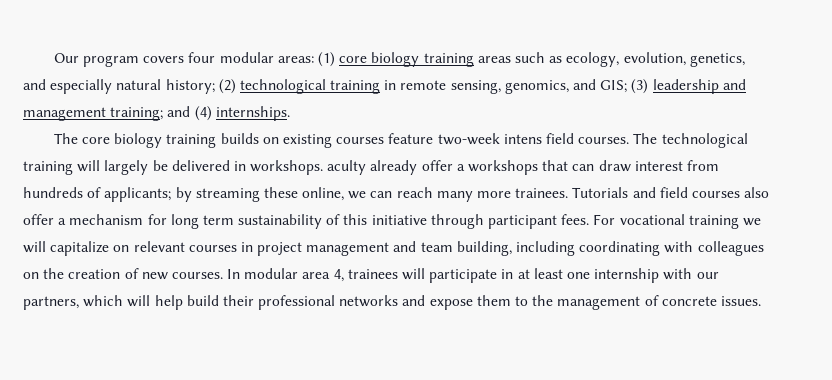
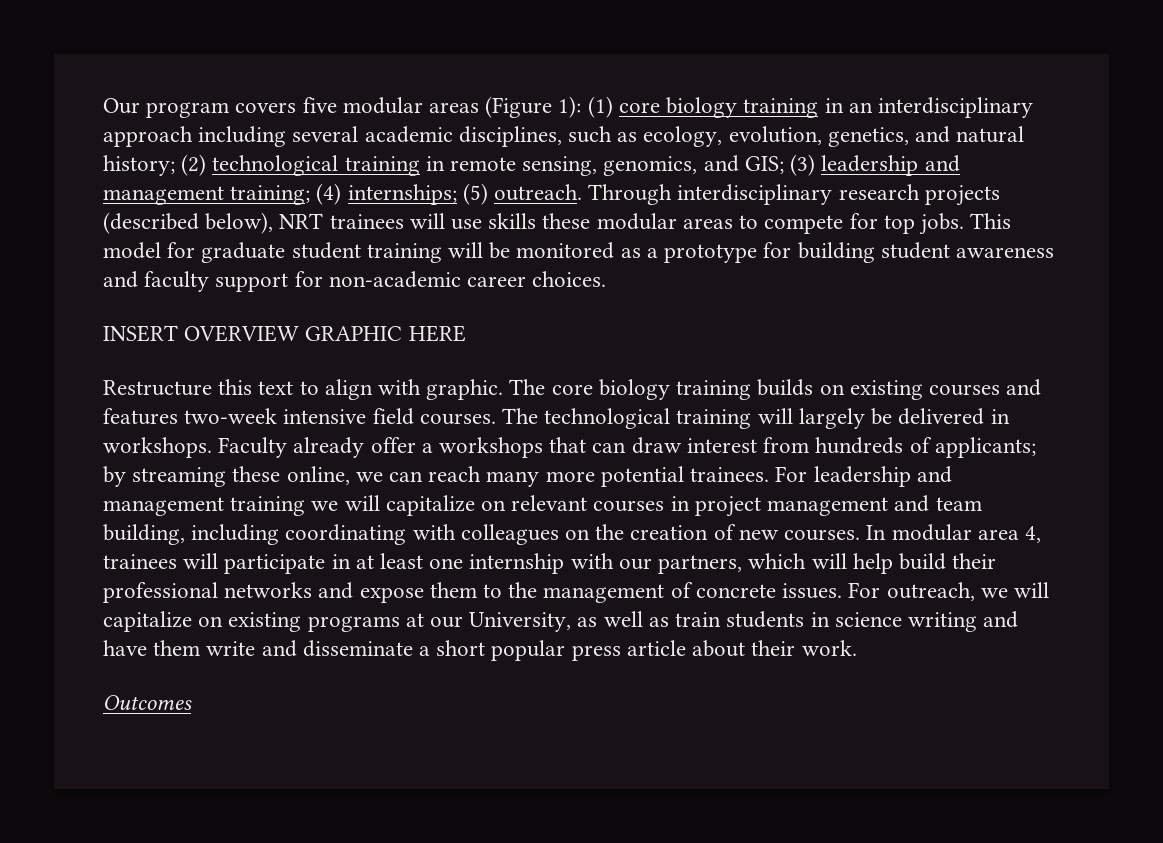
[188,52,511,67] four modular areas: (1) core biology training areas -> [302,96,1033,118] [103,126,562,147] five modular areas (Figure 1): (1) core biology training in an interdisciplinary approach including several academic disciplines,
[50,79,113,94] especially -> (951, 134) none
[167,106,290,121] and (4) internships. // -> [316,183,1000,206] [103,212,1012,235] [103,242,1054,263] [103,271,607,292] [103,325,466,342] [103,379,504,400] (4) internships; (5) outreach. Through interdisciplinary research projects (described below), NRT trainees will use skills these modular areas to compete for top jobs. This model for graduate student training will be monitored as a prototype for building student awareness and faculty support for non-academic career choices. // INSERT OVERVIEW GRAPHIC HERE // Restructure this text to align with graphic.
[388,133,542,145] feature two-week intens -> [1006,379,1042,396] [103,408,367,425] and features two-week intensive
[327,160,367,175] aculty -> [218,437,288,458] Faculty
[515,187,770,198] [23,214,685,229] trainees. Tutorials and field courses also offer a mechanism for long term sustainability of this initiative through participant fees. For vocational -> [600,466,952,487] [103,497,224,516] potential trainees. For leadership and management
(761, 301) none -> [848,582,1049,601] [103,611,1019,632] [103,640,857,661] [103,695,192,710] For outreach, we will capitalize on existing programs at our University, as well as train students in science writing and have them write and disseminate a short popular press article about their work. // Outcomes

